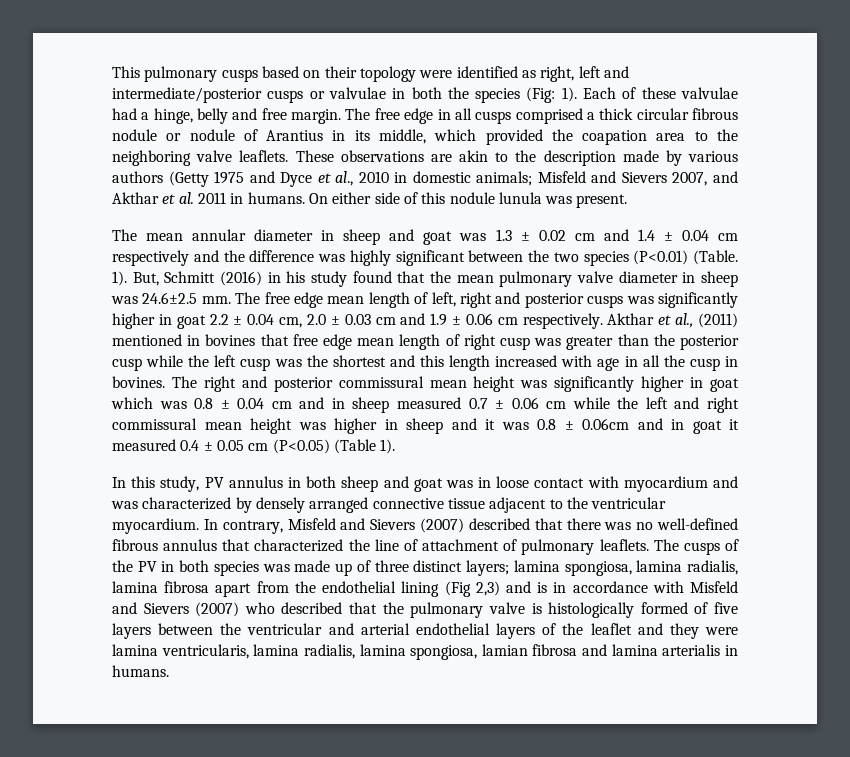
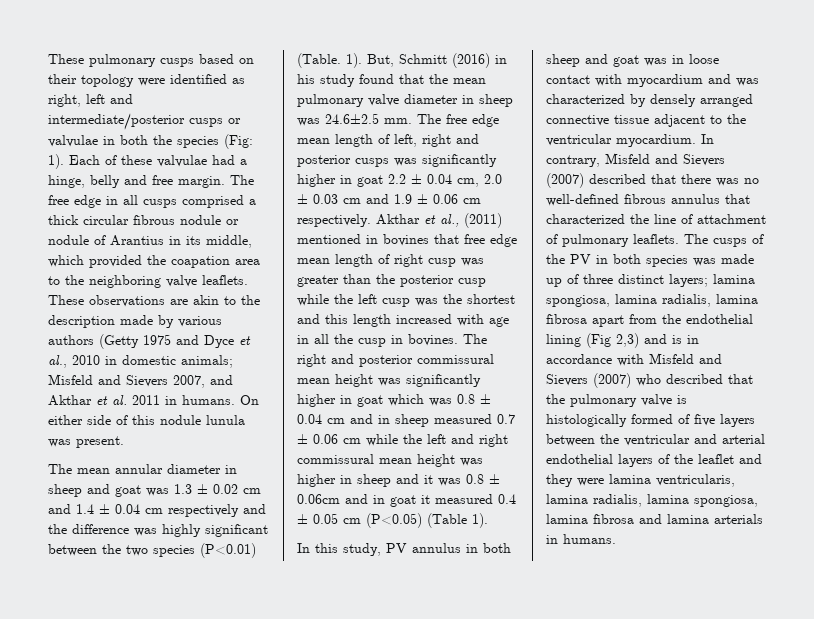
[112,66,140,78] This -> [48,54,84,64] These
[481,644,528,656] lamian -> [546,514,588,524] lamina
[662,644,721,656] arterialis -> [714,514,763,524] arterials

